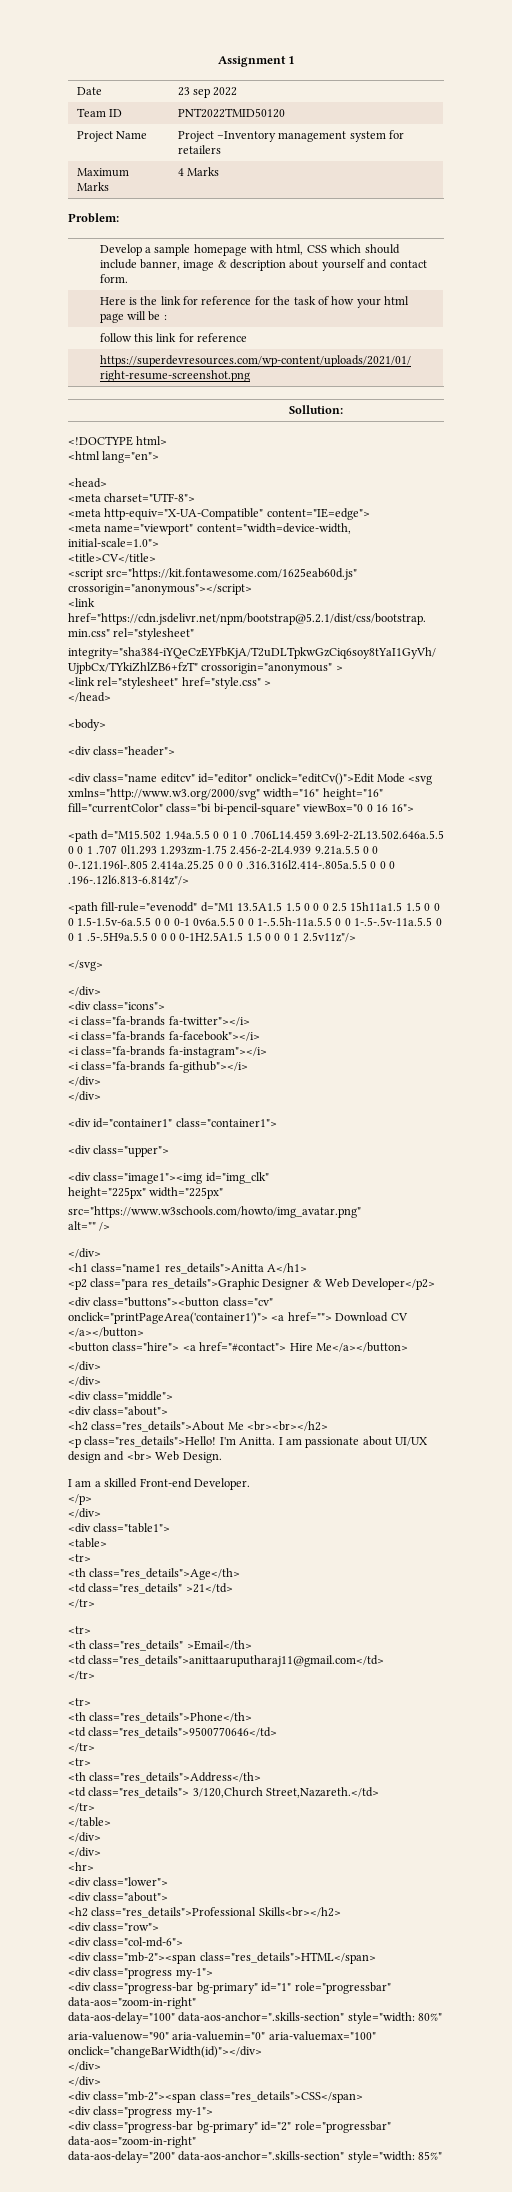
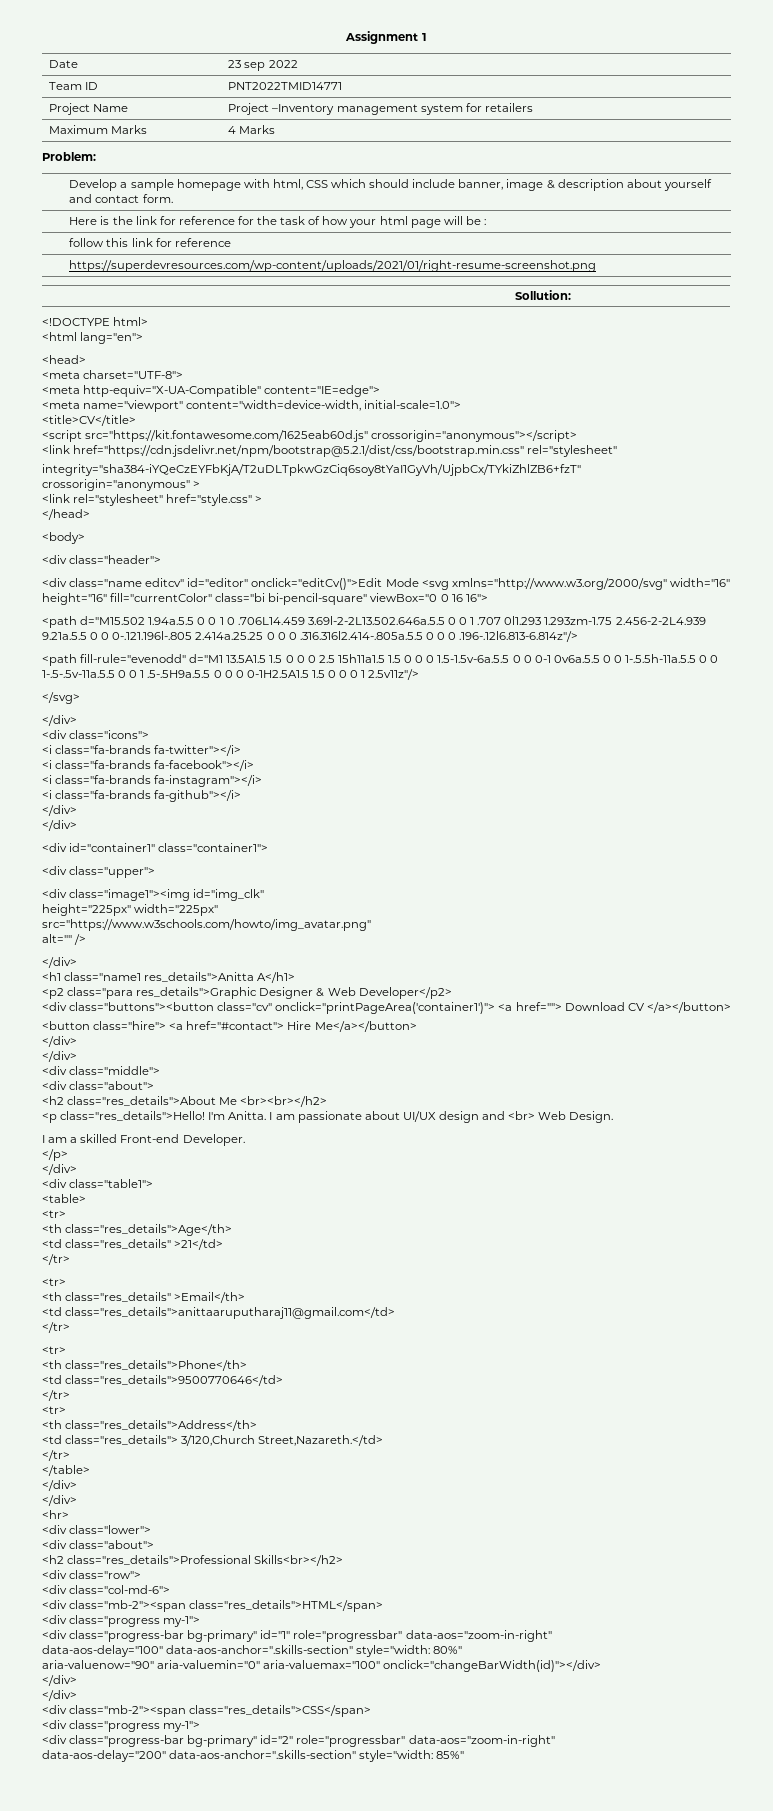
[177,108,285,118] PNT2022TMID50120 -> [228,82,343,90] PNT2022TMID14771

